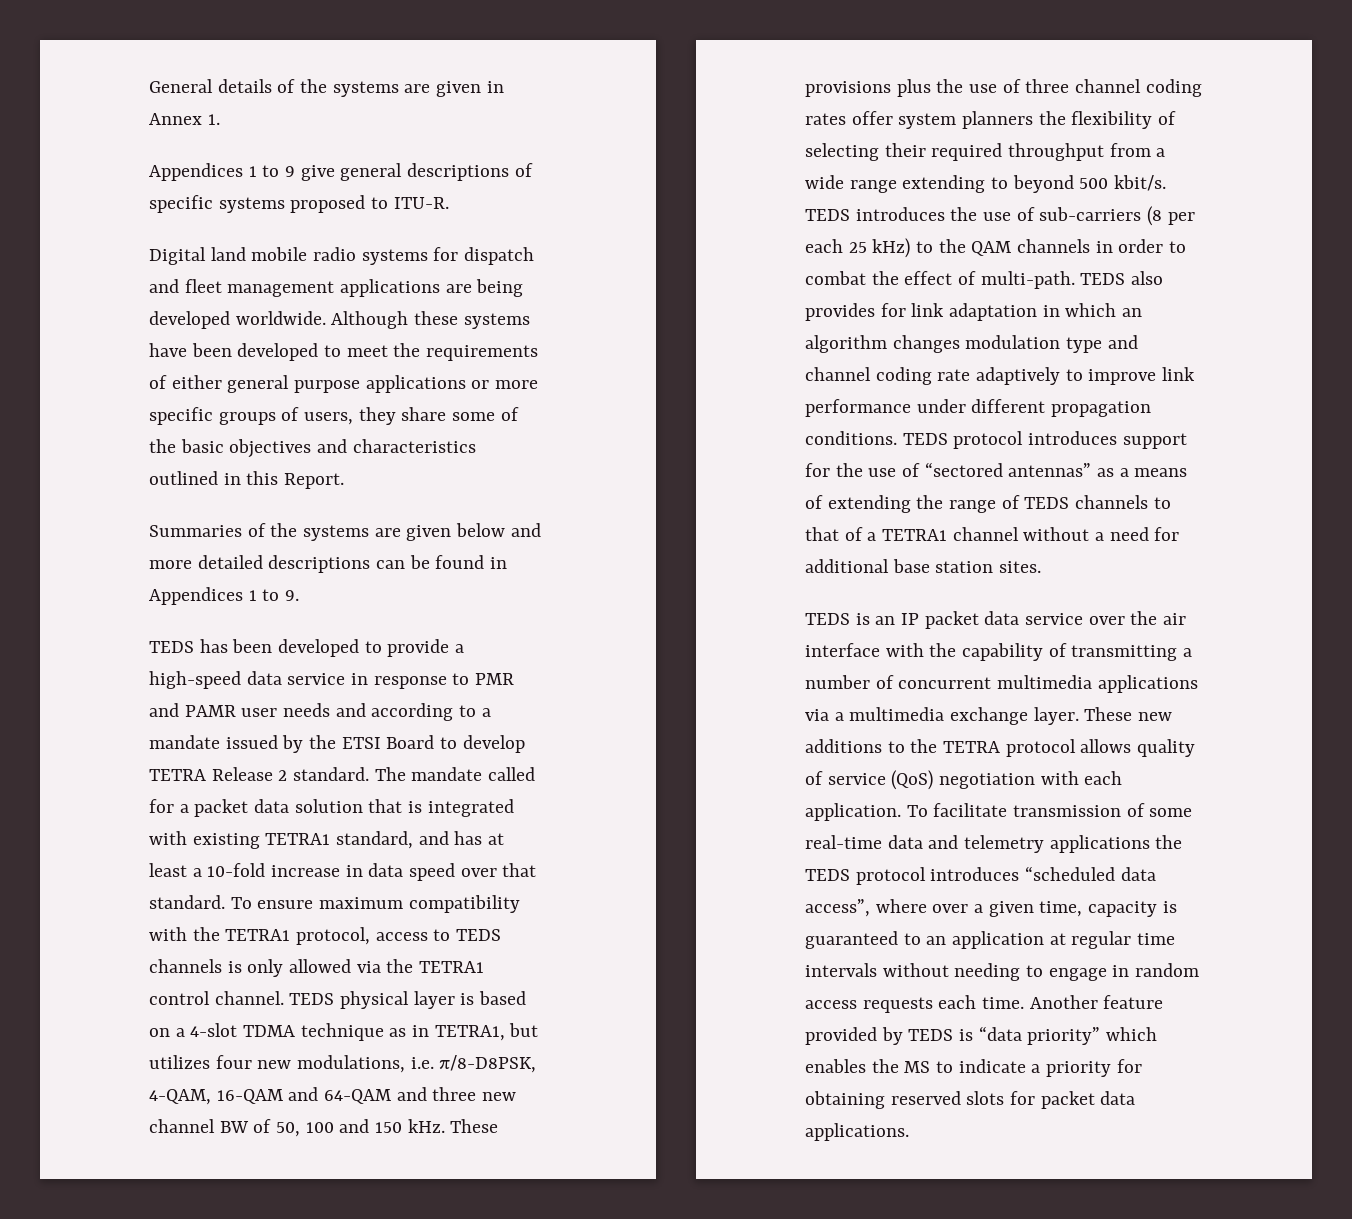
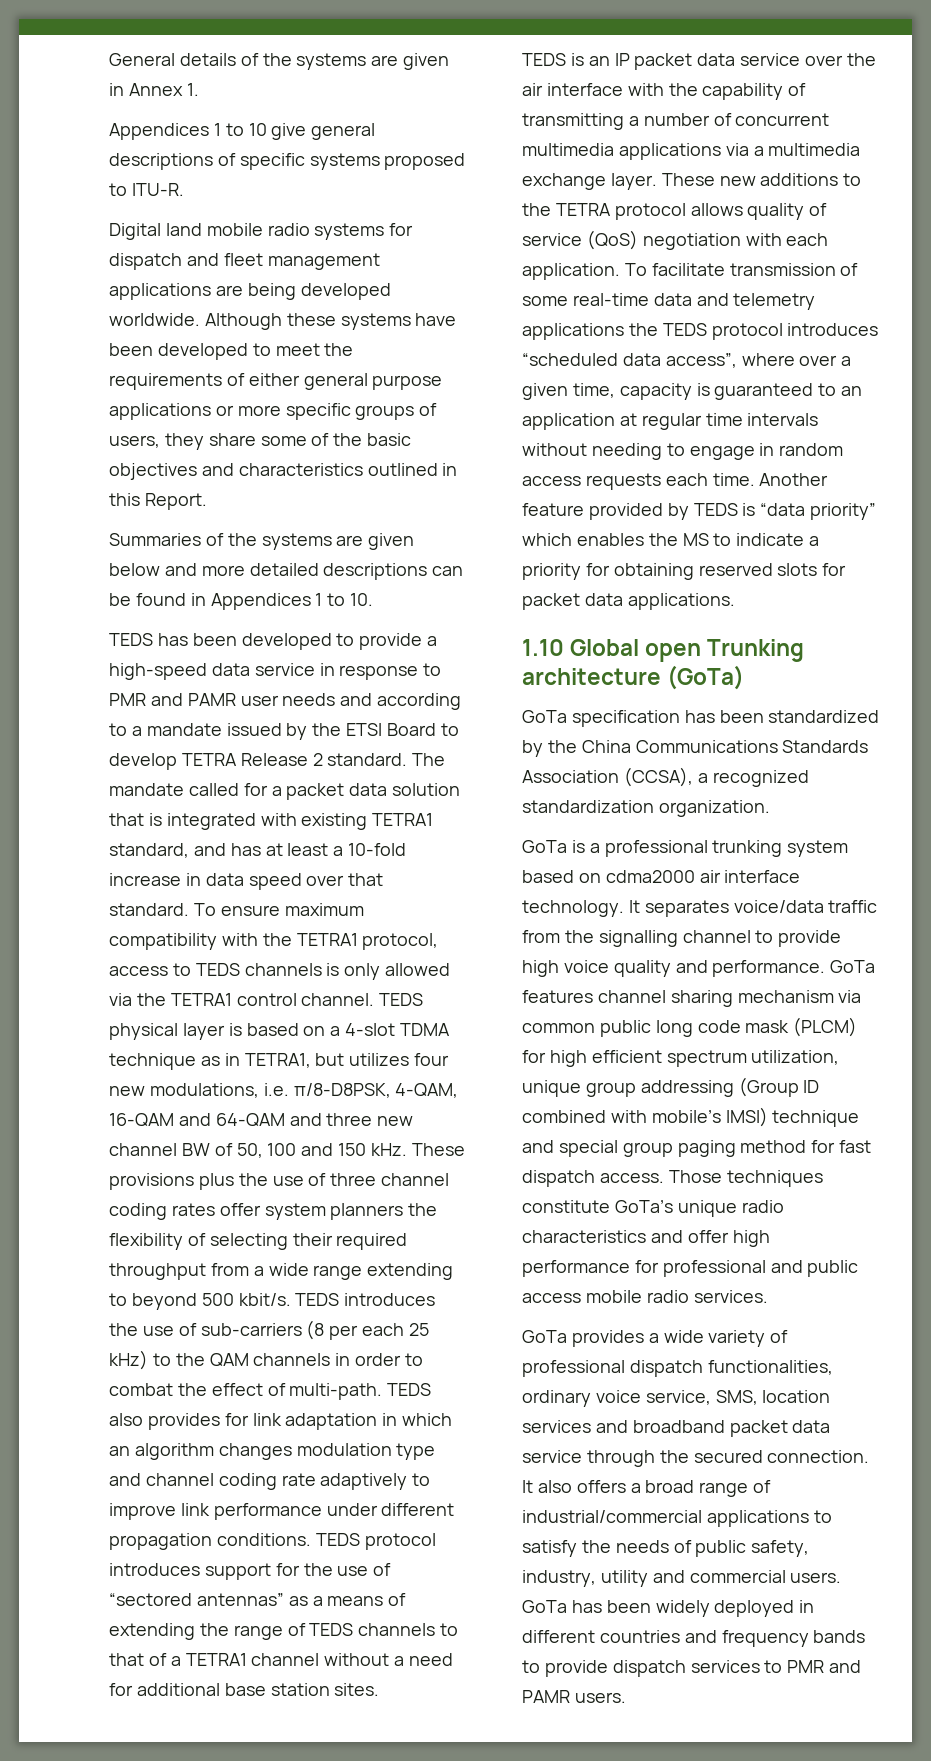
[285,166,296,177] 9 -> [248,123,267,136] 10
[285,590,300,601] 9. -> [350,593,374,606] 10.
(909, 1132) none -> [522,639,805,662] [522,665,745,690] [522,710,880,727] [522,740,869,757] [522,767,809,787] [522,800,770,817] [522,840,849,857] [522,870,801,883] [522,900,878,917] [522,930,842,947] [522,960,876,977] [522,990,862,1007] [522,1017,858,1037] [522,1050,840,1067] [522,1077,820,1097] [522,1107,860,1127] [522,1140,872,1157] [522,1170,823,1187] [522,1200,784,1217] [522,1230,770,1247] [522,1260,859,1277] [522,1290,768,1303] [522,1330,789,1347] [522,1360,833,1377] [522,1390,831,1407] [522,1420,831,1437] [522,1450,870,1467] [522,1480,772,1497] [522,1510,832,1527] [522,1540,810,1557] [522,1570,842,1587] [522,1600,815,1617] [522,1630,866,1647] [522,1660,862,1677] [522,1690,626,1703] // 1.10 Global open Trunking architecture (GoTa) // GoTa specification has been standardized by the China Communications Standards Association (CCSA), a recognized standardization organization. // GoTa is a professional trunking system based on cdma2000 air interface technology. It separates voice/data traffic from the signalling channel to provide high voice quality and performance. GoTa features channel sharing mechanism via common public long code mask (PLCM) for high efficient spectrum utilization, unique group addressing (Group ID combined with mobile’s IMSI) technique and special group paging method for fast dispatch access. Those techniques constitute GoTa’s unique radio characteristics and offer high performance for professional and public access mobile radio services. // GoTa provides a wide variety of professional dispatch functionalities, ordinary voice service, SMS, location services and broadband packet data service through the secured connection. It also offers a broad range of industrial/commercial applications to satisfy the needs of public safety, industry, utility and commercial users. GoTa has been widely deployed in different countries and frequency bands to provide dispatch services to PMR and PAMR users.

